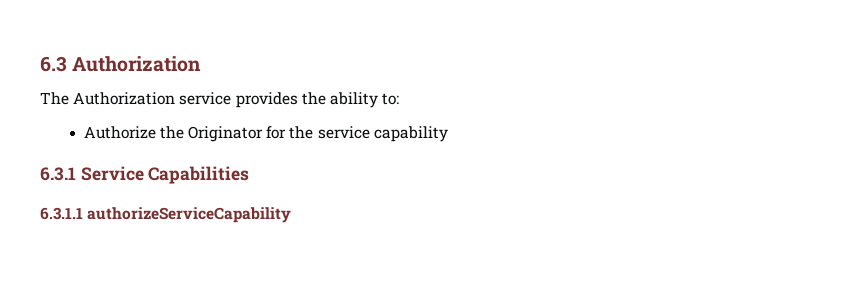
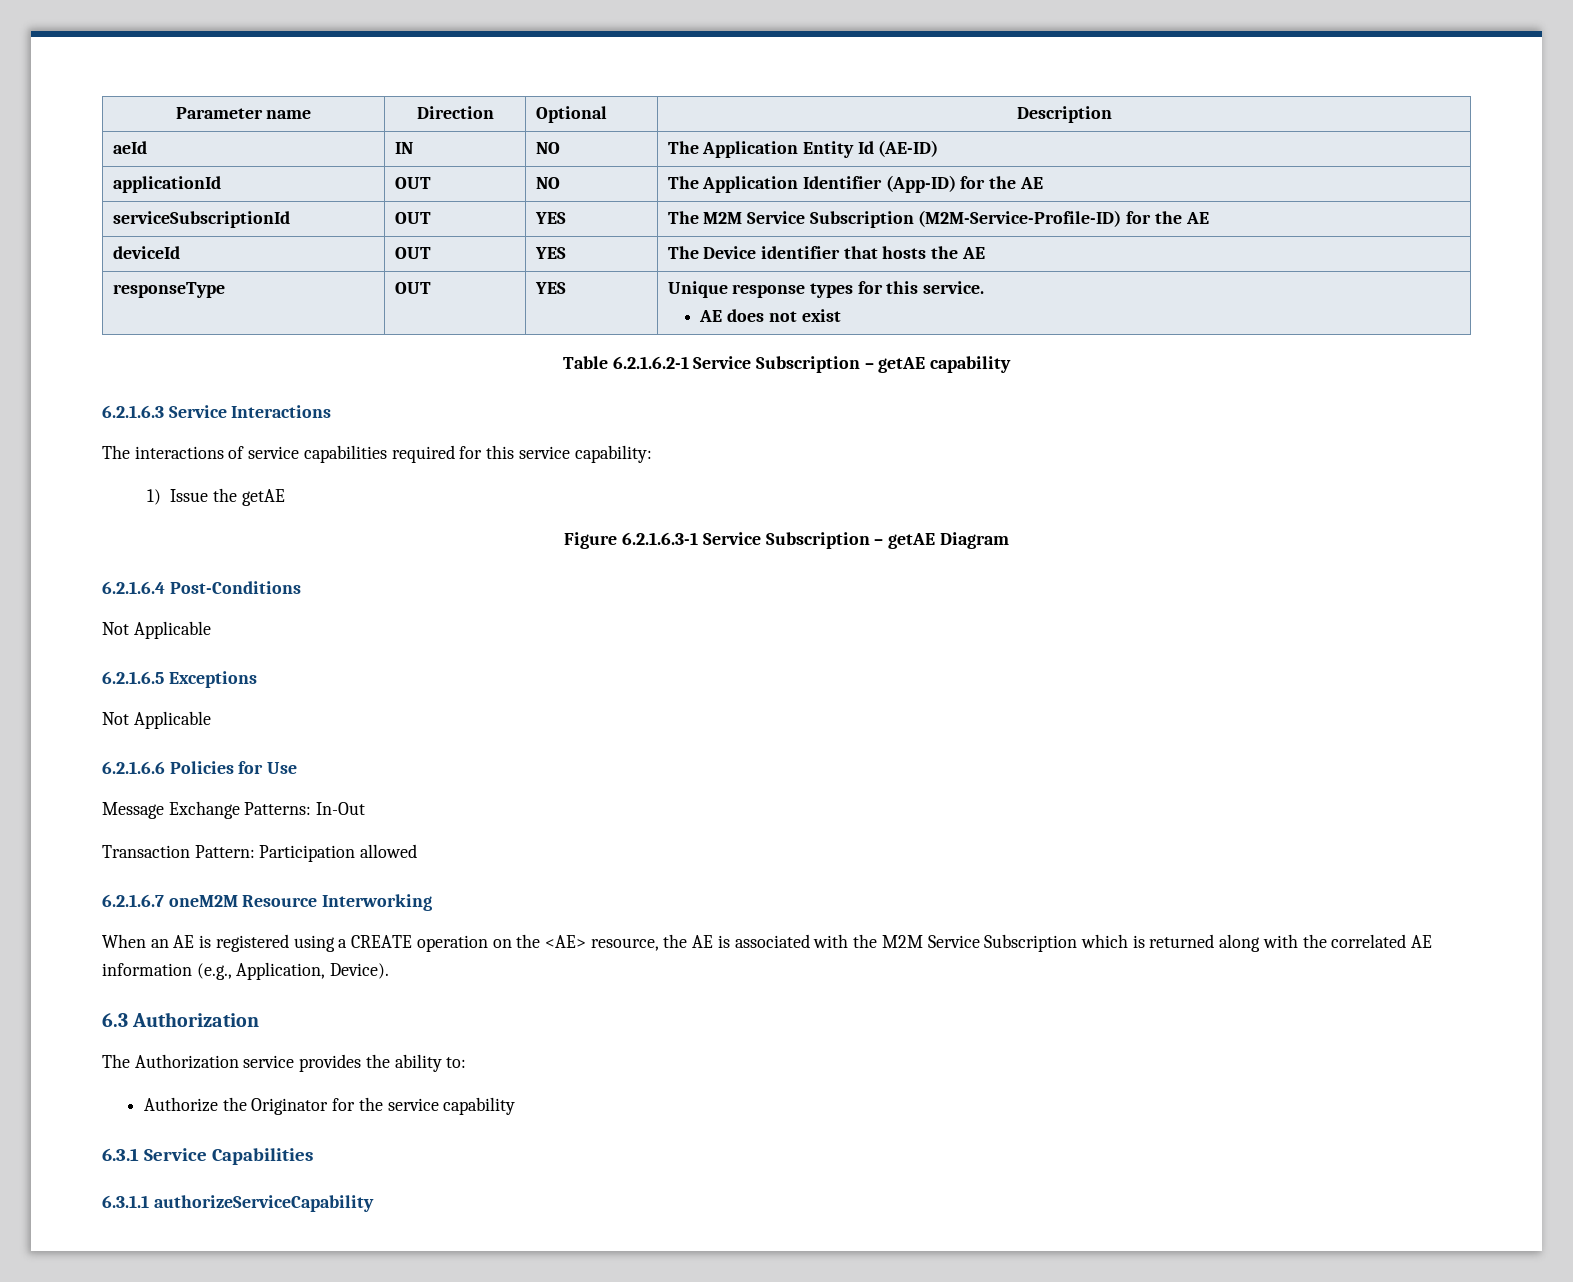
(40, 64) none -> [175,107,312,119] [416,106,494,119] [535,106,607,123] [1016,106,1112,123] [112,141,147,154] [394,142,413,154] [535,142,560,154] [667,140,939,158] [112,176,221,193] [394,177,431,189] [535,177,560,189] [667,175,1043,193] [112,211,290,228] [394,212,431,224] [534,212,566,224] [667,210,1209,228] [112,246,180,259] [394,247,431,259] [534,247,566,259] [667,246,985,259] [112,282,225,298] [394,282,431,294] [534,282,566,294] [667,281,985,298] [699,309,841,322] [562,356,1012,373] [102,405,332,418] [102,445,652,463] [147,488,285,506] [564,532,1009,549] [102,581,301,594] [102,621,211,639] [102,671,257,688] [102,711,211,729] [102,761,298,774] [102,801,366,819] [102,844,418,862] [102,894,433,911] [102,934,1433,952] [102,962,390,980] Parameter name | Direction | Optional | Description // aeId | IN | NO | The Application Entity Id (AE-ID) // applicationId | OUT | NO | The Application Identifier (App-ID) for the AE // serviceSubscriptionId | OUT | YES | The M2M Service Subscription (M2M-Service-Profile-ID) for the AE // deviceId | OUT | YES | The Device identifier that hosts the AE // responseType | OUT | YES | Unique response types for this service. // AE does not exist // Table 6.2.1.6.2-1 Service Subscription – getAE capability // 6.2.1.6.3 Service Interactions // The interactions of service capabilities required for this service capability: // 1) Issue the getAE // Figure 6.2.1.6.3-1 Service Subscription – getAE Diagram // 6.2.1.6.4 Post-Conditions // Not Applicable // 6.2.1.6.5 Exceptions // Not Applicable // 6.2.1.6.6 Policies for Use // Message Exchange Patterns: In-Out // Transaction Pattern: Participation allowed // 6.2.1.6.7 oneM2M Resource Interworking // When an AE is registered using a CREATE operation on the <AE> resource, the AE is associated with the M2M Service Subscription which is returned along with the correlated AE information (e.g., Application, Device). //

